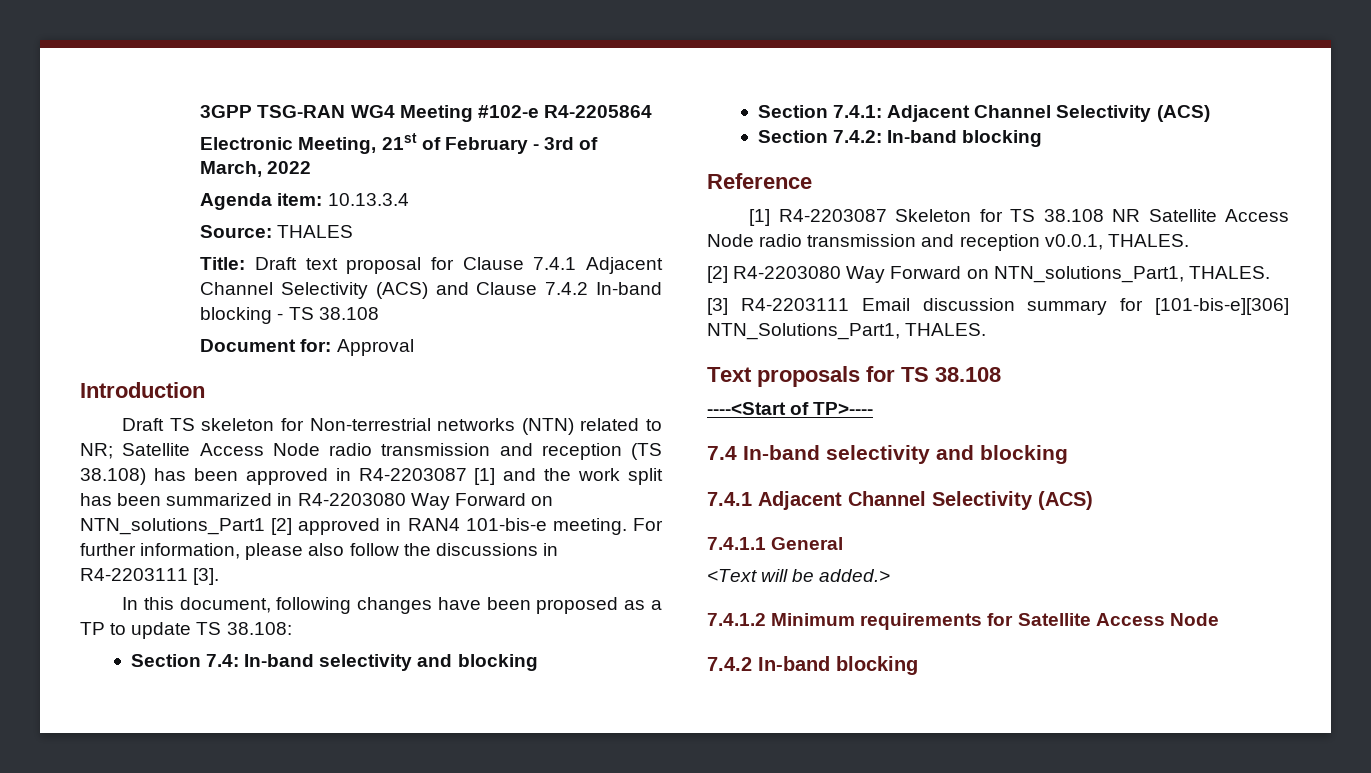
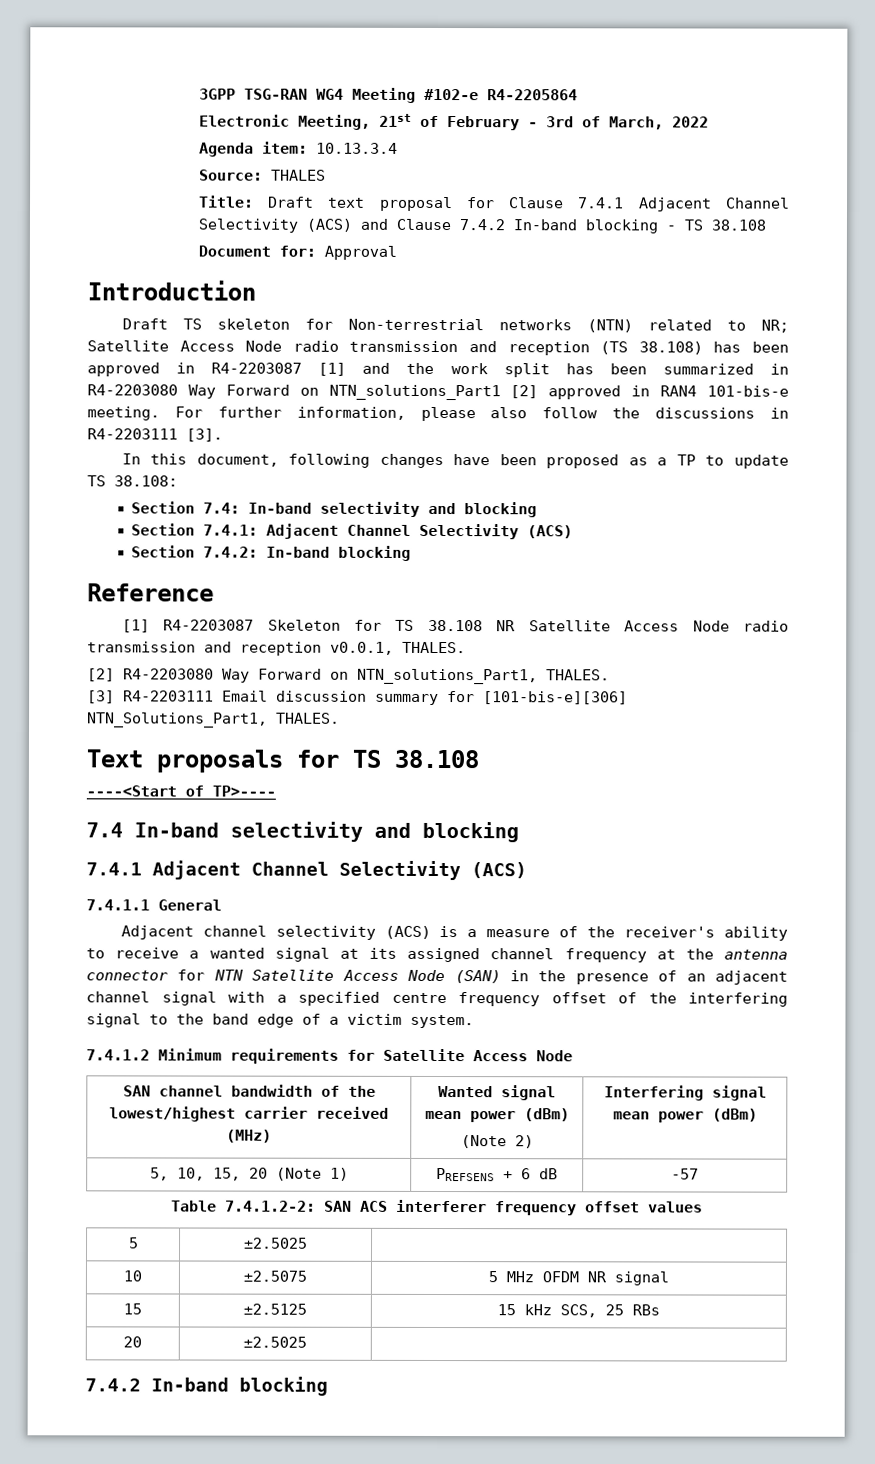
[707,569,891,582] <Text will be added.> -> [120,925,788,941] [86,947,788,963] [86,969,788,985] [86,991,788,1007] [86,1013,474,1029] Adjacent channel selectivity (ACS) is a measure of the receiver's ability to receive a wanted signal at its assigned channel frequency at the antenna connector for NTN Satellite Access Node (SAN) in the presence of an adjacent channel signal with a specified centre frequency offset of the interfering signal to the band edge of a victim system.
(1219, 619) none -> [122,1084,376,1097] [109,1106,389,1122] [226,1129,272,1143] [438,1085,556,1101] [424,1108,570,1123] [460,1135,534,1149] [603,1085,767,1101] [612,1108,758,1123] [149,1167,349,1181] [436,1167,558,1182] [671,1168,699,1180] [171,1199,703,1216] [128,1237,139,1249] [244,1237,308,1249] [123,1270,142,1282] [243,1270,307,1282] [488,1271,669,1286] [123,1303,142,1315] [243,1303,307,1315] [497,1304,660,1318] [123,1336,142,1348] [243,1336,307,1348] // SAN channel bandwidth of the lowest/highest carrier received (MHz) | Wanted signal mean power (dBm) // (Note 2) | Interfering signal mean power (dBm) // 5, 10, 15, 20 (Note 1) | PREFSENS + 6 dB | -57 // Table 7.4.1.2-2: SAN ACS interferer frequency offset values // 5 | ±2.5025 | // 10 | ±2.5075 | 5 MHz OFDM NR signal // 15 | ±2.5125 | 15 kHz SCS, 25 RBs // 20 | ±2.5025 |

